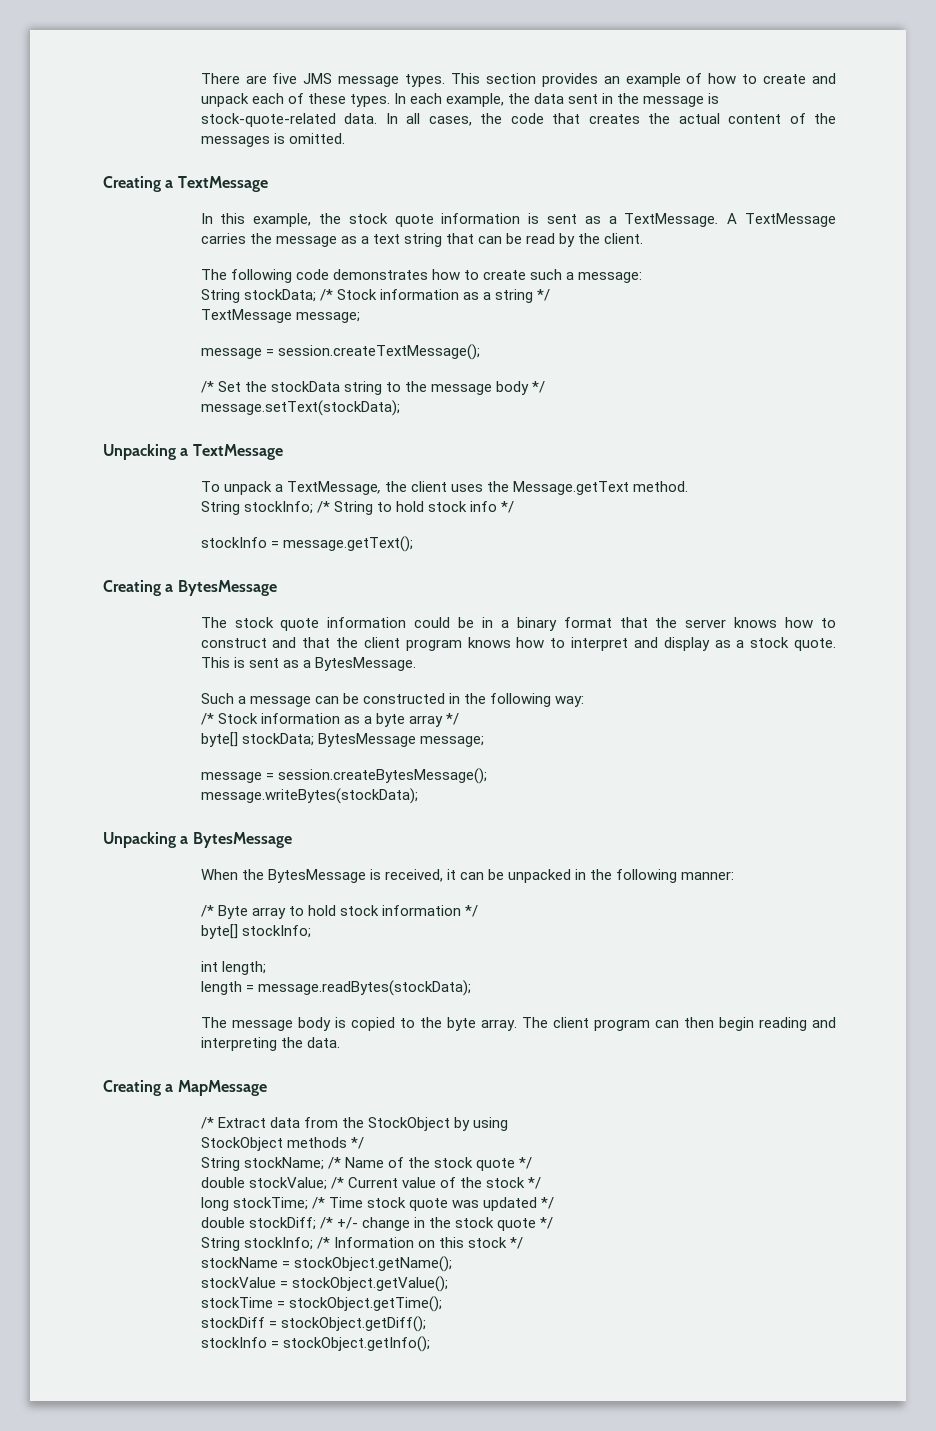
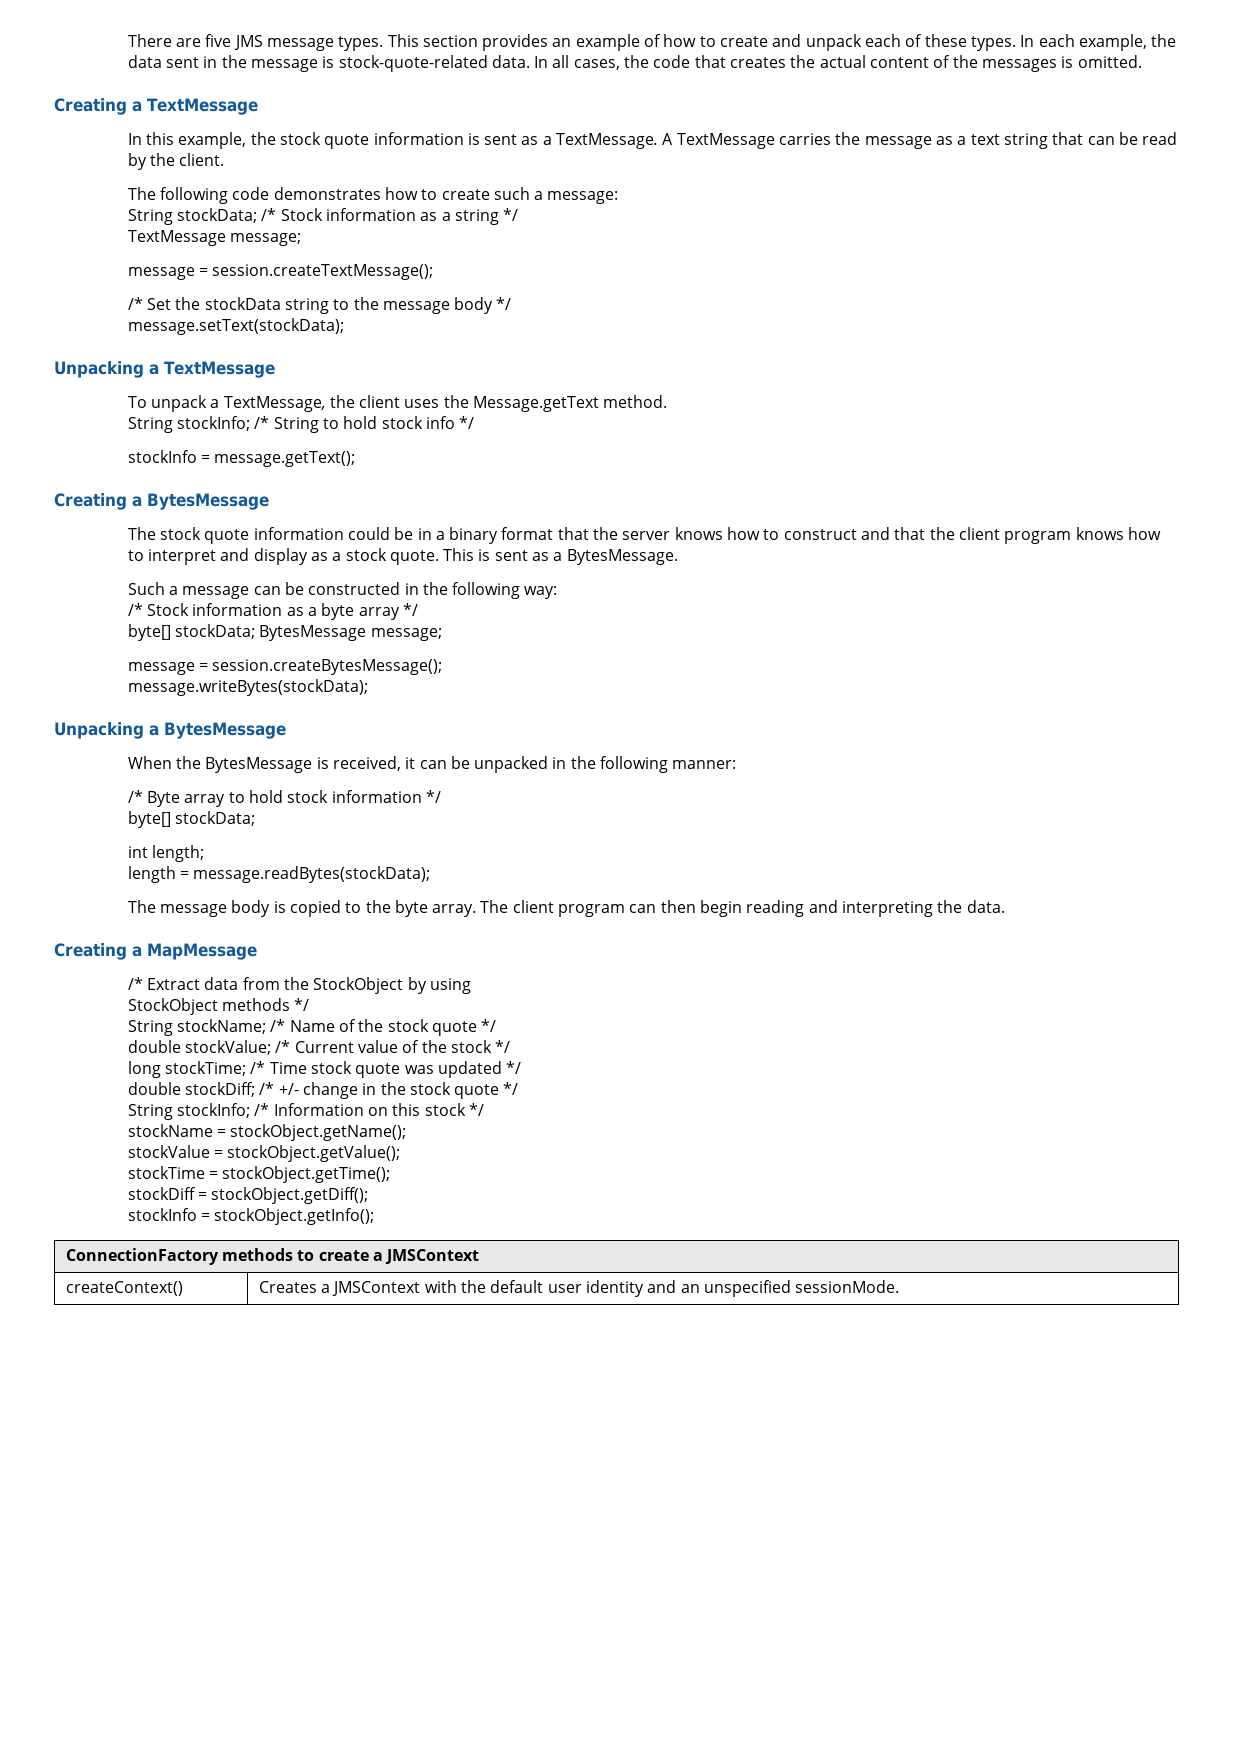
[241,925,311,938] stockInfo; -> [174,811,255,826] stockData;
(430, 1344) none -> [65,1248,480,1265] [65,1281,183,1296] [258,1280,900,1297] // ConnectionFactory methods to create a JMSContext // createContext() | Creates a JMSContext with the default user identity and an unspecified sessionMode.

